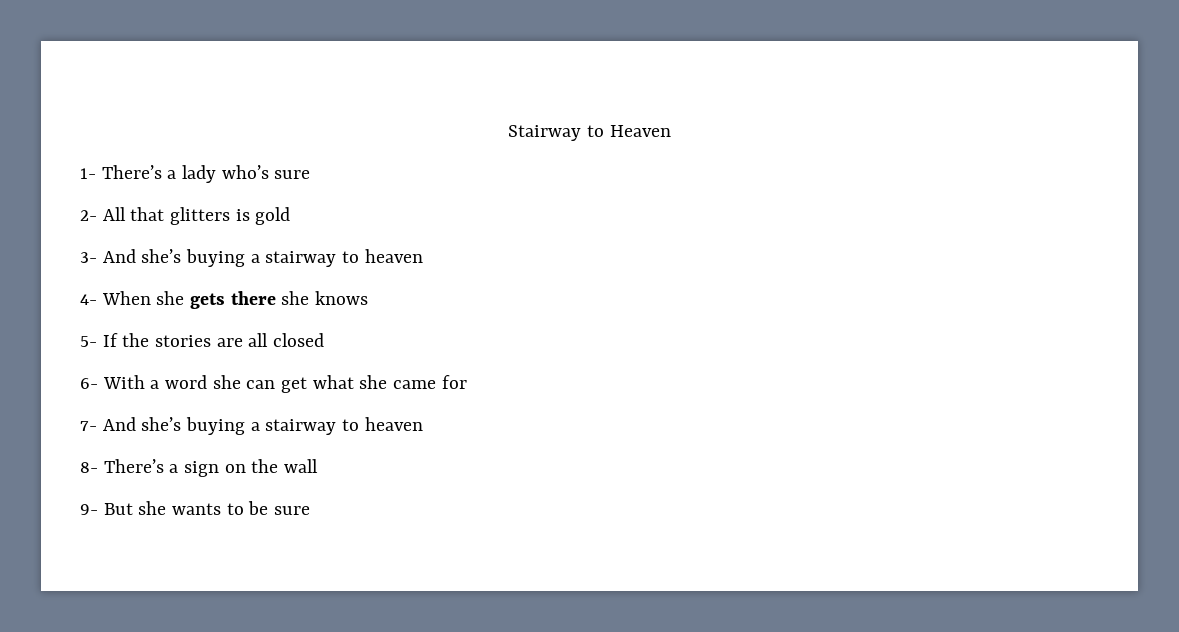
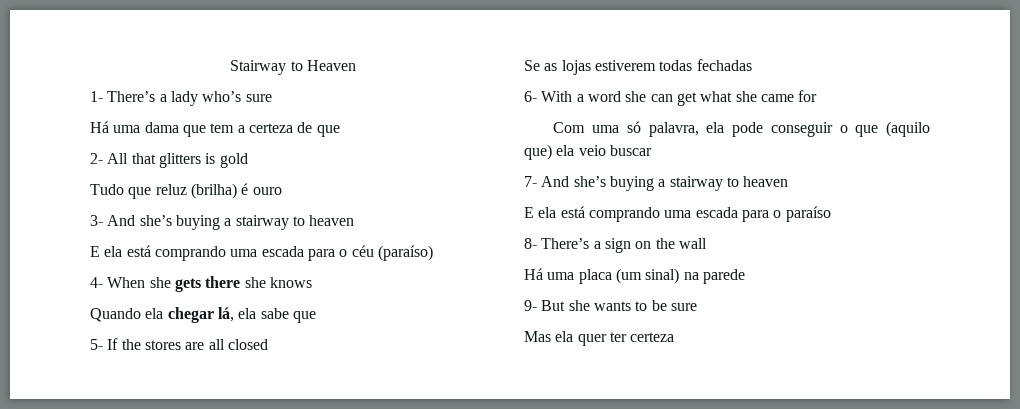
(311, 174) none -> [90,121,340,137] // Há uma dama que tem a certeza de que
(291, 216) none -> [90,183,282,199] // Tudo que reluz (brilha) é ouro
(423, 256) none -> [90,245,433,261] // E ela está comprando uma escada para o céu (paraíso)
(369, 298) none -> [90,307,316,323] // Quando ela chegar lá, ela sabe que
[155,335,212,347] stories -> [144,340,181,350] stores
(325, 340) none -> [524,59,752,75] // Se as lojas estiverem todas fechadas
(467, 382) none -> [553,121,930,137] [524,144,652,160] // Com uma só palavra, ela pode conseguir o que (aquilo que) ela veio buscar
(423, 424) none -> [524,206,831,222] // E ela está comprando uma escada para o paraíso
(319, 466) none -> [524,268,745,284] // Há uma placa (um sinal) na parede
(311, 510) none -> [524,331,675,346] // Mas ela quer ter certeza

